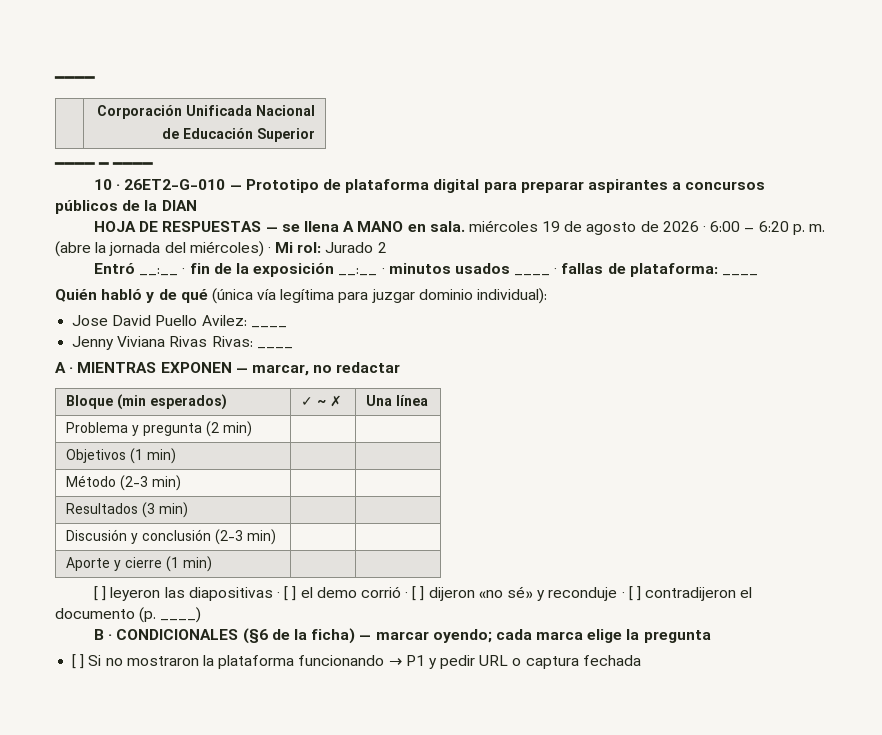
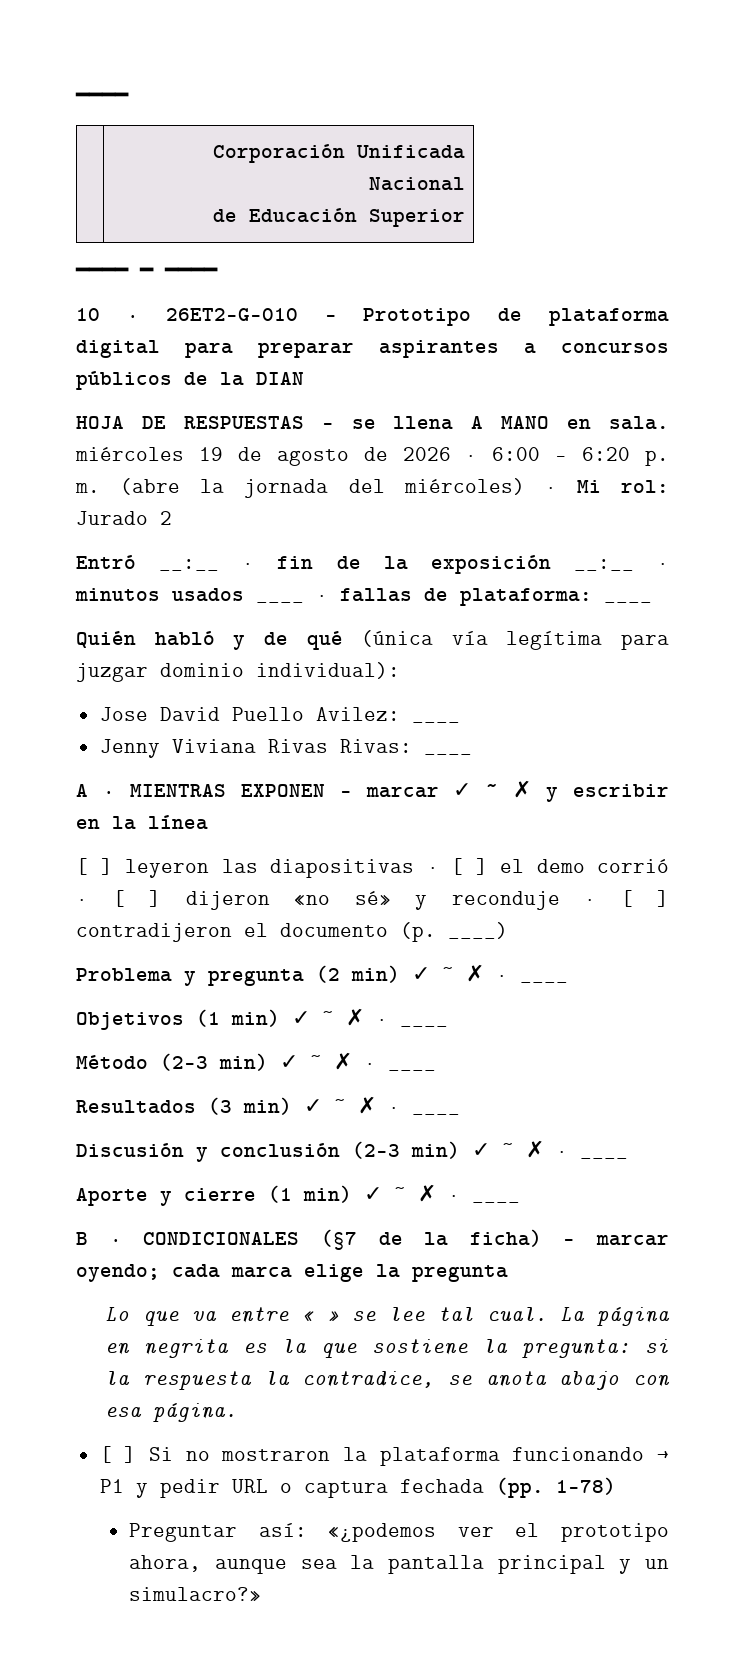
[251,362,401,376] [65,394,227,410] [300,395,342,407] [365,395,428,406] [65,421,252,437] [65,448,176,464] [65,475,181,491] [65,502,188,518] [65,529,276,545] [65,556,212,572] marcar, no redactar // Bloque (min esperados) | ✓ ~ ✗ | Una línea // Problema y pregunta (2 min) | | // Objetivos (1 min) | | // Método (2-3 min) | | // Resultados (3 min) | | // Discusión y conclusión (2-3 min) | | // Aporte y cierre (1 min) | | -> [365,780,669,802] [76,815,208,830] marcar ✓ ~ ✗ y escribir en la línea
(202, 615) none -> [76,964,508,986] [520,981,568,983] [76,1008,388,1030] [400,1025,448,1027] [76,1052,376,1071] [388,1069,436,1071] [76,1096,400,1115] [412,1113,460,1115] [76,1140,568,1162] [580,1157,628,1159] [76,1184,460,1206] [472,1201,520,1203] // Problema y pregunta (2 min) ✓ ~ ✗ · ____ // Objetivos (1 min) ✓ ~ ✗ · ____ // Método (2-3 min) ✓ ~ ✗ · ____ // Resultados (3 min) ✓ ~ ✗ · ____ // Discusión y conclusión (2-3 min) ✓ ~ ✗ · ____ // Aporte y cierre (1 min) ✓ ~ ✗ · ____
[242,628,268,644] (§6 -> [320,1229,357,1250] (§7
(711, 636) none -> [105,1307,670,1326] [105,1339,670,1358] [105,1371,670,1390] [105,1403,238,1422] // Lo que va entre « » se lee tal cual. La página en negrita es la que sostiene la pregunta: si la respuesta la contradice, se anota abajo con esa página.
(641, 660) none -> [495,1477,616,1498] [129,1523,669,1542] [129,1555,669,1574] [129,1587,262,1601] (pp. 1-78) // Preguntar así: «¿podemos ver el prototipo ahora, aunque sea la pantalla principal y un simulacro?»

